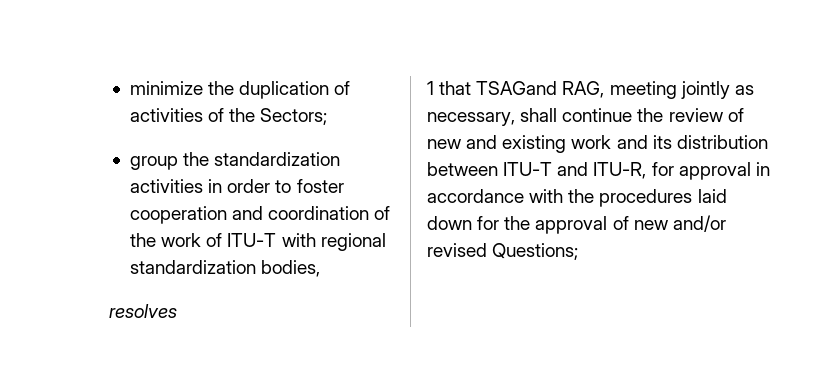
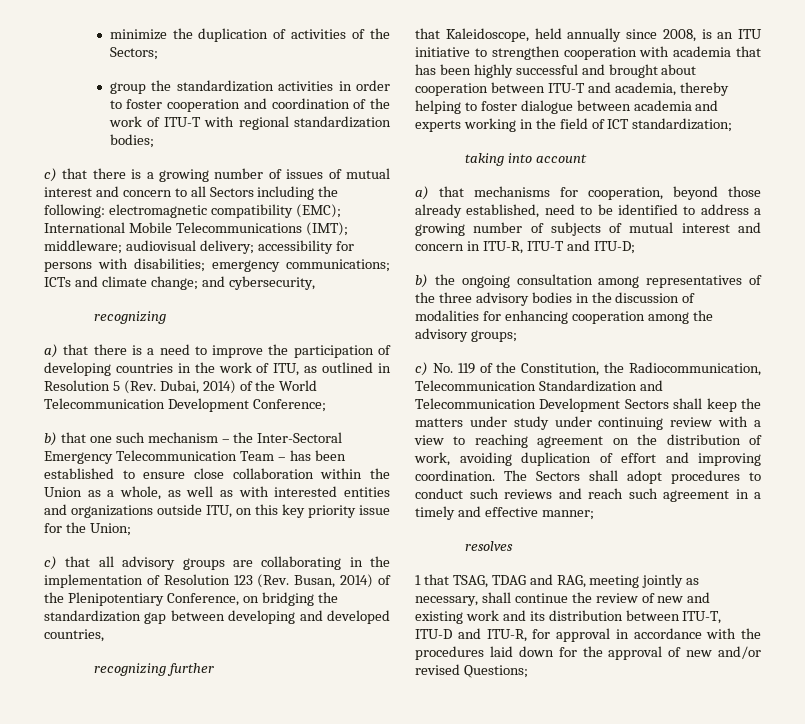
[261,260,321,277] bodies, -> [109,134,154,148] [44,168,390,182] [44,186,339,200] [44,204,341,218] [44,222,348,236] [44,240,354,254] [44,258,390,272] [44,276,315,290] [93,311,166,324] [44,344,392,358] [44,362,392,376] [44,380,318,394] [44,398,326,412] [44,432,343,446] [44,450,346,464] [44,468,390,479] [44,486,390,500] [44,504,390,518] [44,522,131,536] [44,556,390,570] [44,574,392,588] [44,592,338,606] [44,610,390,624] [44,629,104,642] [93,663,214,676] [415,28,762,42] [415,46,761,60] [415,64,697,78] [415,82,729,96] [415,100,719,114] [415,118,733,132] [464,153,587,166] [415,186,761,200] [415,204,761,218] [415,222,761,236] [415,240,635,254] [415,274,762,288] [415,292,696,306] [415,310,713,324] [415,328,517,342] [415,362,761,376] [415,380,663,392] [415,398,761,412] [415,416,762,430] [414,434,762,448] [414,452,761,466] [415,470,761,484] [415,488,761,502] [415,506,594,520] bodies; // c) that there is a growing number of issues of mutual interest and concern to all Sectors including the following: electromagnetic compatibility (EMC); International Mobile Telecommunications (IMT); middleware; audiovisual delivery; accessibility for persons with disabilities; emergency communications; ICTs and climate change; and cybersecurity, // recognizing // a) that there is a need to improve the participation of developing countries in the work of ITU, as outlined in Resolution 5 (Rev. Dubai, 2014) of the World Telecommunication Development Conference; // b) that one such mechanism – the Inter-Sectoral Emergency Telecommunication Team – has been established to ensure close collaboration within the Union as a whole, as well as with interested entities and organizations outside ITU, on this key priority issue for the Union; // c) that all advisory groups are collaborating in the implementation of Resolution 123 (Rev. Busan, 2014) of the Plenipotentiary Conference, on bridging the standardization gap between developing and developed countries, // recognizing further // that Kaleidoscope, held annually since 2008, is an ITU initiative to strengthen cooperation with academia that has been highly successful and brought about cooperation between ITU-T and academia, thereby helping to foster dialogue between academia and experts working in the field of ICT standardization; // taking into account // a) that mechanisms for cooperation, beyond those already established, need to be identified to address a growing number of subjects of mutual interest and concern in ITU-R, ITU-T and ITU-D; // b) the ongoing consultation among representatives of the three advisory bodies in the discussion of modalities for enhancing cooperation among the advisory groups; // c) No. 119 of the Constitution, the Radiocommunication, Telecommunication Standardization and Telecommunication Development Sectors shall keep the matters under study under continuing review with a view to reaching agreement on the distribution of work, avoiding duplication of effort and improving coordination. The Sectors shall adopt procedures to conduct such reviews and reach such agreement in a timely and effective manner;
[476,81,558,95] TSAGand -> [452,574,553,588] TSAG, TDAG and
[503,162,553,176] ITU-T -> [682,611,722,624] [415,629,452,639] ITU-T, ITU-D

